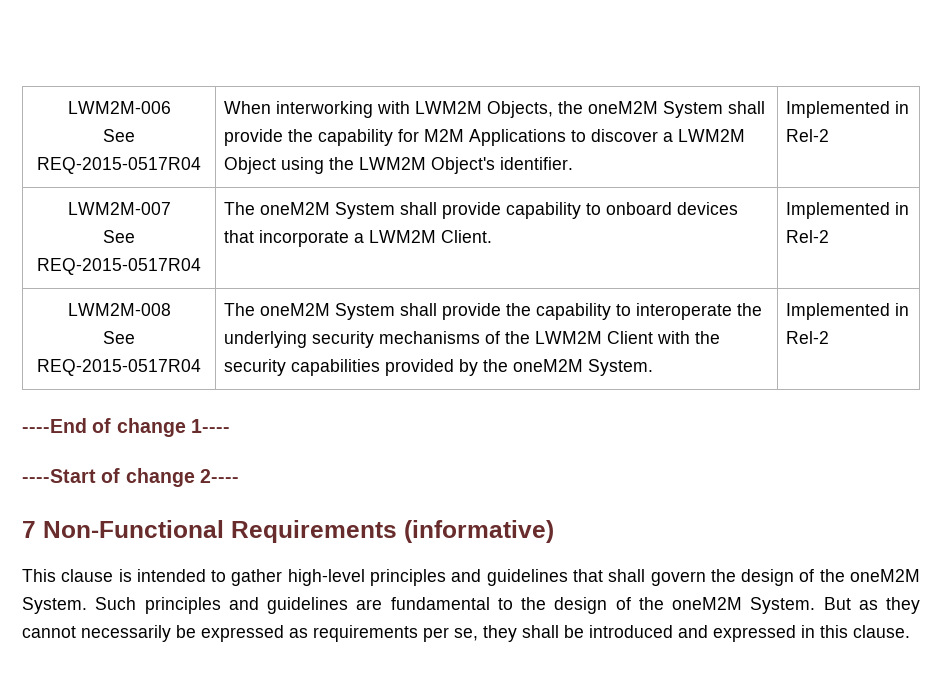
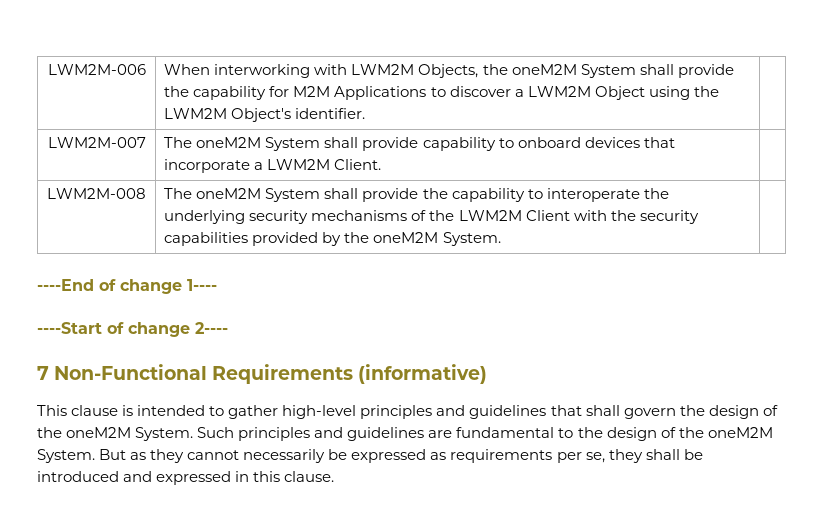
[103,129,135,142] [37,157,201,174] // See REQ-2015-0517R04 -> (146, 69) none
[786,101,910,118] [786,129,830,142] Implemented in Rel-2 -> (366, 113) none
[103,230,135,243] [37,258,201,275] // See REQ-2015-0517R04 -> (146, 142) none
[786,202,910,219] [786,230,830,243] Implemented in Rel-2 -> (382, 164) none
[103,331,135,344] [37,359,201,376] // See REQ-2015-0517R04 -> (146, 193) none
[786,303,910,320] [786,331,830,344] Implemented in Rel-2 -> (501, 239) none

